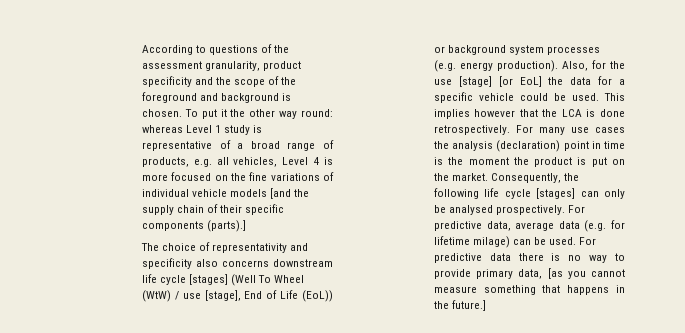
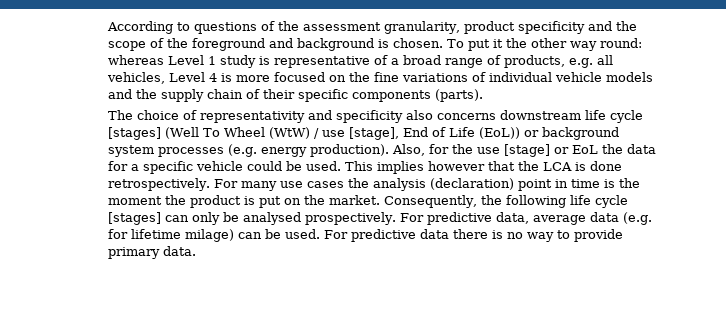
[270,188,292,199] [and -> [107,89,132,99] and
[207,220,247,232] (parts).] -> [434,89,483,102] (parts).
[498,76,542,87] [or EoL] -> [553,145,598,154] or EoL
[518,268,625,279] [433,285,625,295] [433,300,487,311] data, [as you cannot measure something that happens in the future.] -> [162,246,196,256] data.

